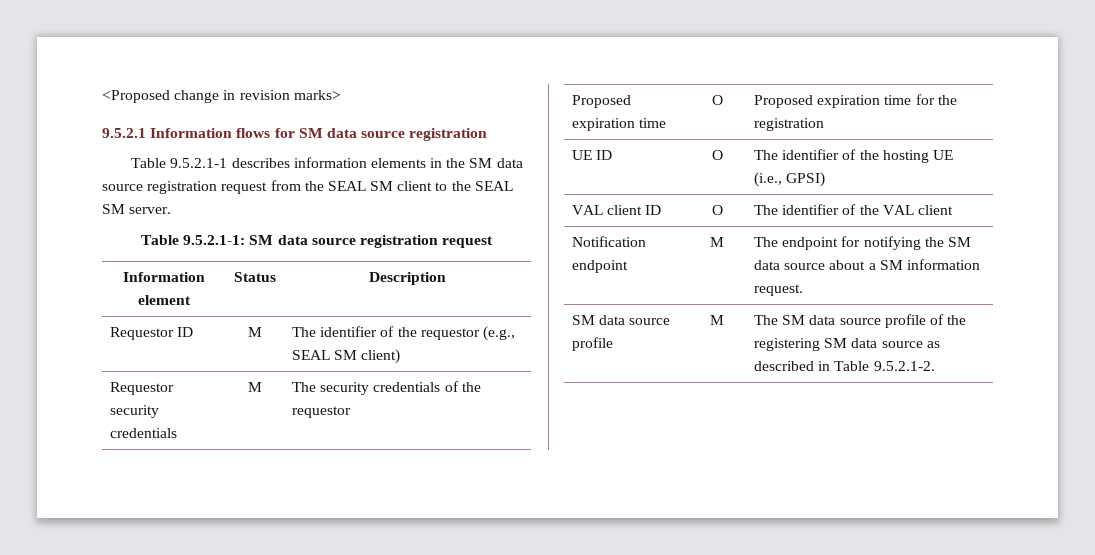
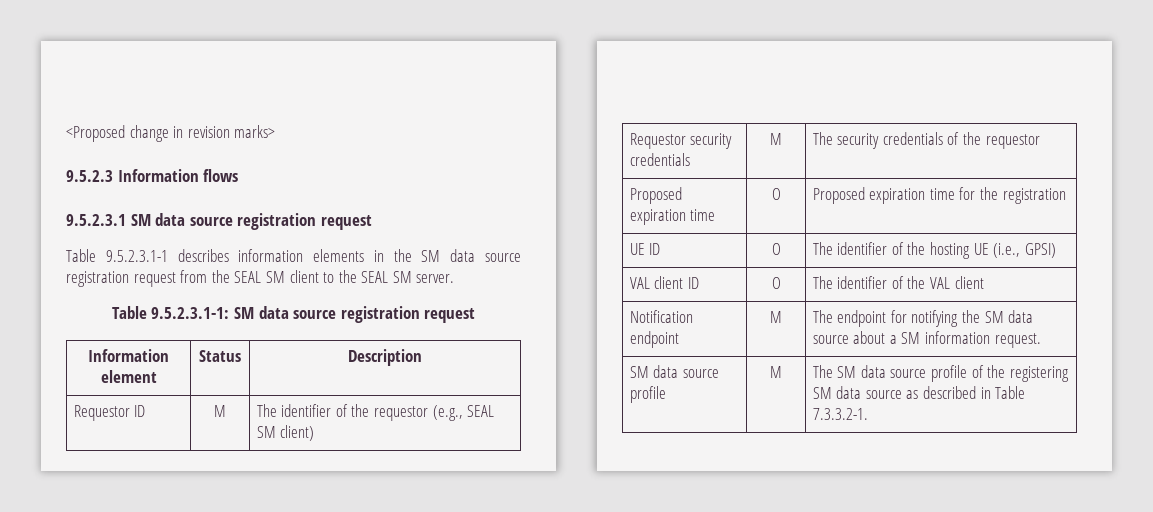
[102,128,146,138] 9.5.2.1 -> [66,170,113,182] 9.5.2.3
[274,128,488,141] [131,158,228,168] for SM data source registration // Table 9.5.2.1-1 -> [66,213,372,230] [66,249,168,262] // 9.5.2.3.1 SM data source registration request // Table 9.5.2.3.1-1
[183,235,246,245] 9.5.2.1-1: -> [151,307,230,319] 9.5.2.3.1-1:
[873,361,935,371] 9.5.2.1-2. -> [812,408,868,420] 7.3.3.2-1.

